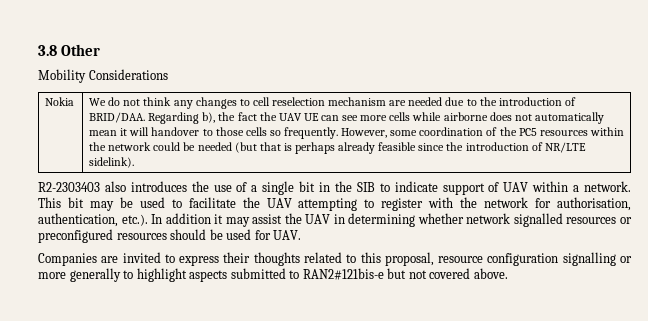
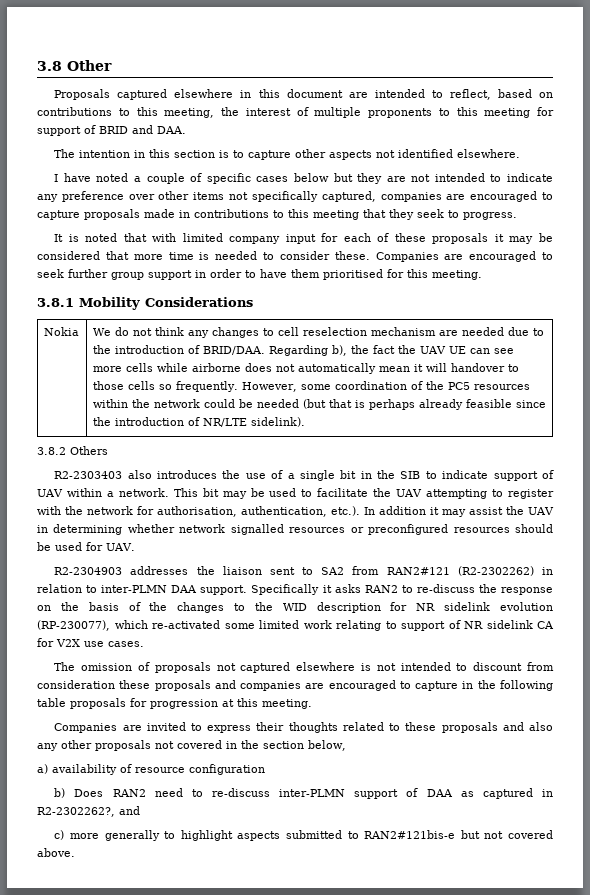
(101, 50) none -> [54,89,553,100] [37,107,554,118] [37,125,186,136] [54,149,521,160] [54,173,554,184] [37,191,553,202] [37,209,517,220] [54,233,554,244] [37,251,553,262] [37,269,482,280] [37,298,74,307] Proposals captured elsewhere in this document are intended to reflect, based on contributions to this meeting, the interest of multiple proponents to this meeting for support of BRID and DAA. // The intention in this section is to capture other aspects not identified elsewhere. // I have noted a couple of specific cases below but they are not intended to indicate any preference over other items not specifically captured, companies are encouraged to capture proposals made in contributions to this meeting that they seek to progress. // It is noted that with limited company input for each of these proposals it may be considered that more time is needed to consider these. Companies are encouraged to seek further group support in order to have them prioritised for this meeting. // 3.8.1
(135, 162) none -> [37,446,108,455] // 3.8.2 Others
(302, 235) none -> [54,566,554,576] [37,584,553,595] [37,602,553,613] [37,620,554,631] [37,638,144,647] [54,662,554,673] [37,680,553,691] [37,698,312,709] // R2-2304903 addresses the liaison sent to SA2 from RAN2#121 (R2-2302262) in relation to inter-PLMN DAA support. Specifically it asks RAN2 to re-discuss the response on the basis of the changes to the WID description for NR sidelink evolution (RP-230077), which re-activated some limited work relating to support of NR sidelink CA for V2X use cases. // The omission of proposals not captured elsewhere is not intended to discount from consideration these proposals and companies are encouraged to capture in the following table proposals for progression at this meeting.
[360,252,632,266] this proposal, resource configuration signalling or -> [405,722,553,733] [37,740,346,751] [37,764,265,775] [54,788,553,799] [37,806,140,817] [54,830,65,840] these proposals and also any other proposals not covered in the section below, // a) availability of resource configuration // b) Does RAN2 need to re-discuss inter-PLMN support of DAA as captured in R2-2302262?, and // c)

